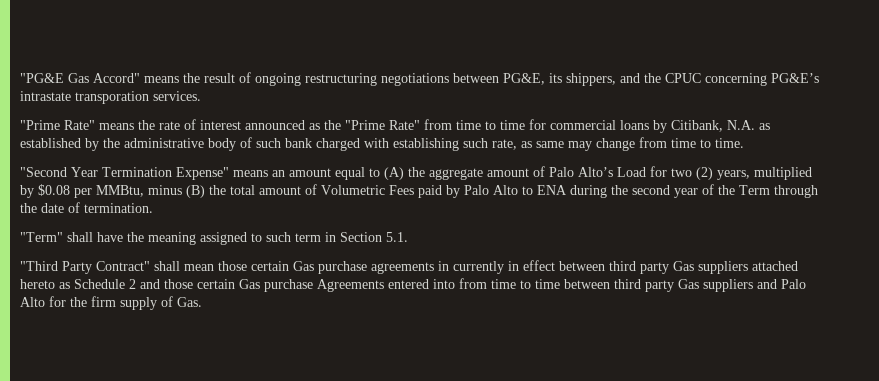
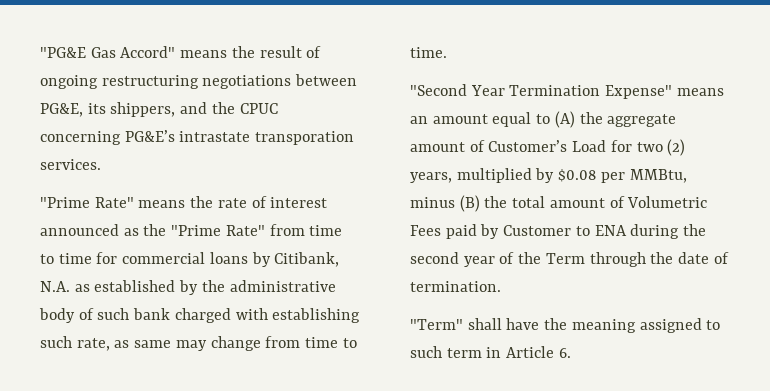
[549,167,613,177] Palo Alto’s -> [488,140,568,152] Customer’s
[464,185,518,195] Palo Alto -> [503,225,572,236] Customer
[340,232,408,242] [20,260,798,274] [20,278,806,292] [20,296,202,310] Section 5.1. // "Third Party Contract" shall mean those certain Gas purchase agreements in currently in effect between third party Gas suppliers attached hereto as Schedule 2 and those certain Gas purchase Agreements entered into from time to time between third party Gas suppliers and Palo Alto for the firm supply of Gas. -> [506,346,571,358] Article 6.

